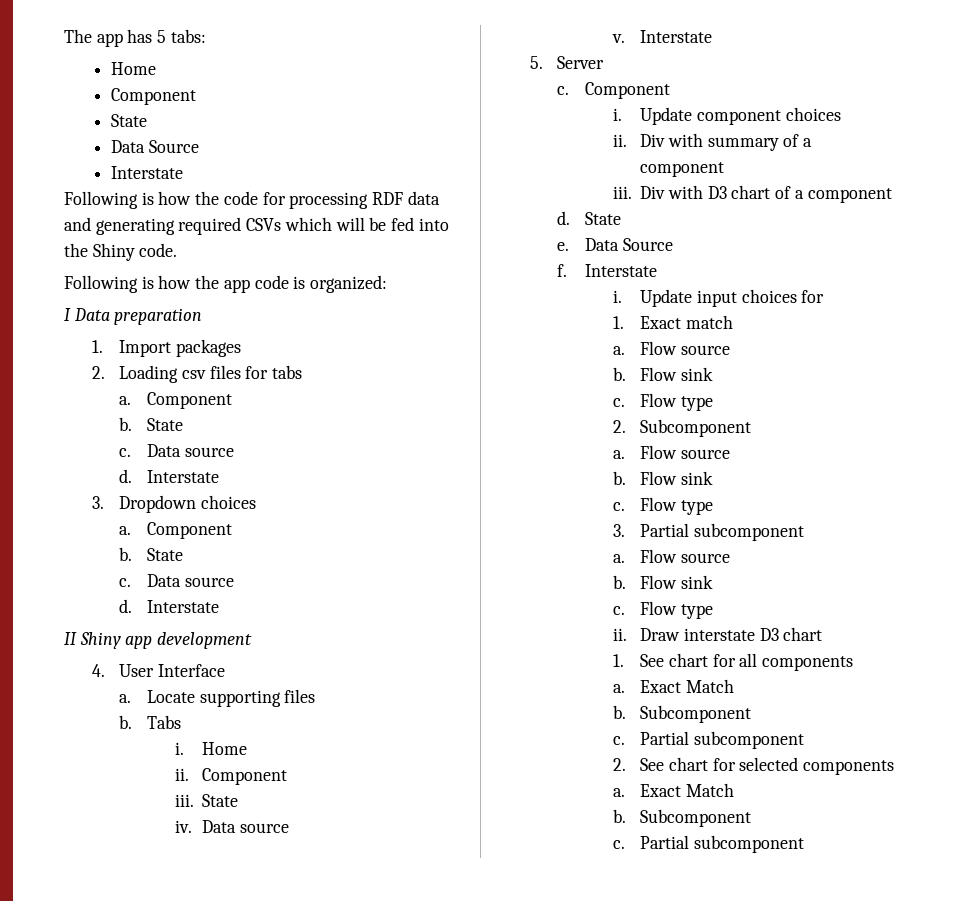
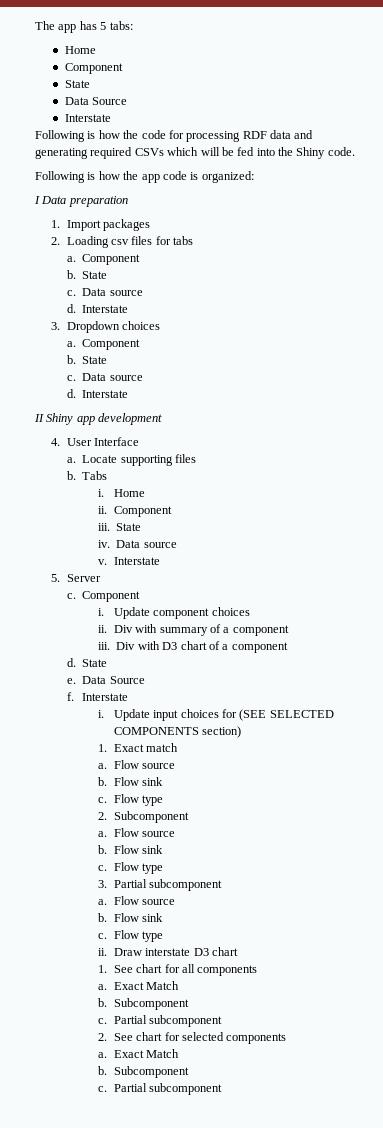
(825, 296) none -> [239,709,334,721] [113,726,242,738] (SEE SELECTED COMPONENTS section)

